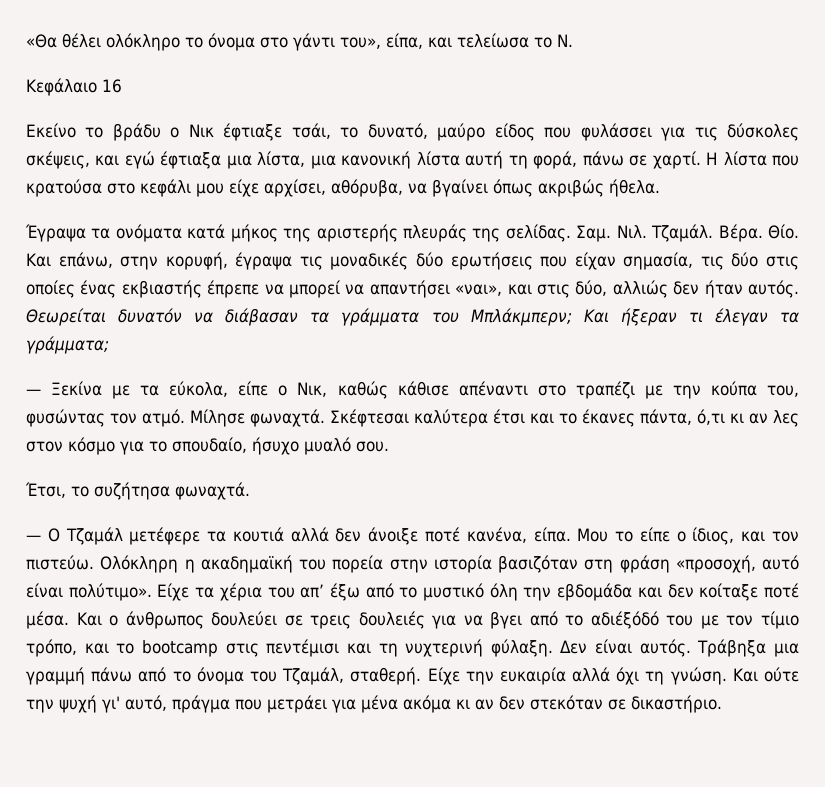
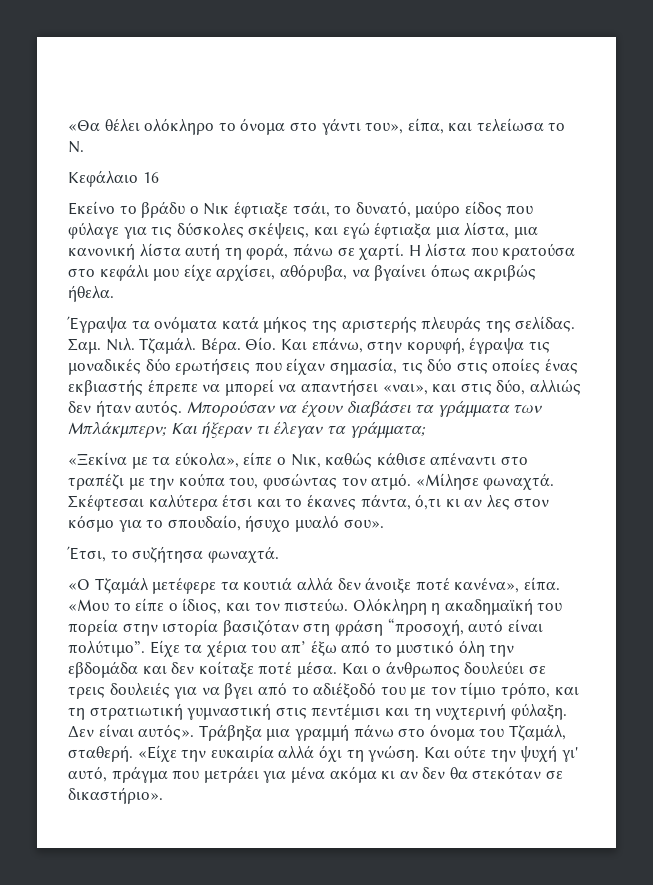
[580,123,652,141] φυλάσσει -> [68,222,119,239] φύλαγε
[26,308,299,326] Θεωρείται δυνατόν να διάβασαν -> [186,400,411,418] Μπορούσαν να έχουν διαβάσει
[431,312,459,323] του -> [513,405,543,413] των
[26,381,103,396] — Ξεκίνα -> [68,452,127,466] «Ξεκίνα
[169,381,229,397] εύκολα, -> [174,452,239,468] εύκολα»,
[190,409,245,427] Μίλησε -> [415,473,479,490] «Μίλησε
[356,441,389,452] σου. -> [343,519,384,528] σου».
[26,528,60,542] — Ο -> [68,579,90,590] «Ο
[466,527,609,543] κανένα, είπα. Μου -> [454,577,560,593] [68,599,109,611] κανένα», είπα. «Μου
[675,555,756,573] «προσοχή, -> [387,618,464,636] “προσοχή,
[68,583,152,601] πολύτιμο». -> [68,640,145,657] πολύτιμο”.
[590,611,659,629] αδιέξόδό -> [313,682,377,699] αδιέξοδό
[116,640,218,657] το bootcamp -> [68,703,272,720] τη στρατιωτική γυμναστική
[639,639,691,657] αυτός. -> [138,724,195,740] αυτός».
[138,667,191,682] από το -> [398,728,426,737] στο
[427,667,460,685] Είχε -> [137,745,177,762] «Είχε
(525, 703) none -> [449,767,468,779] θα
[631,695,722,713] δικαστήριο. -> [68,787,163,804] δικαστήριο».

